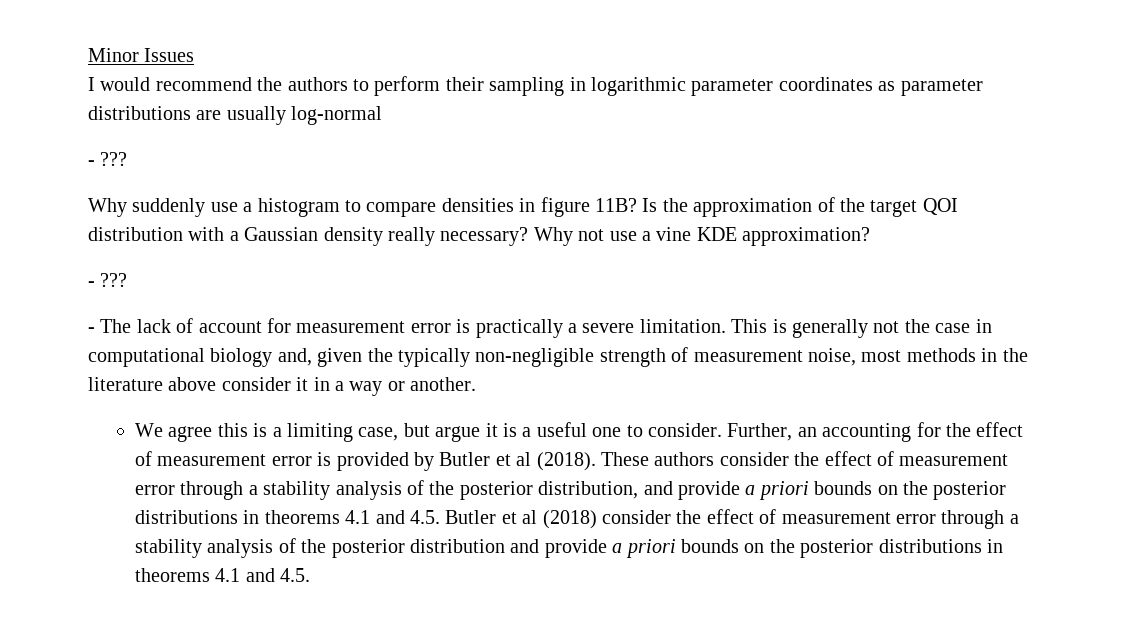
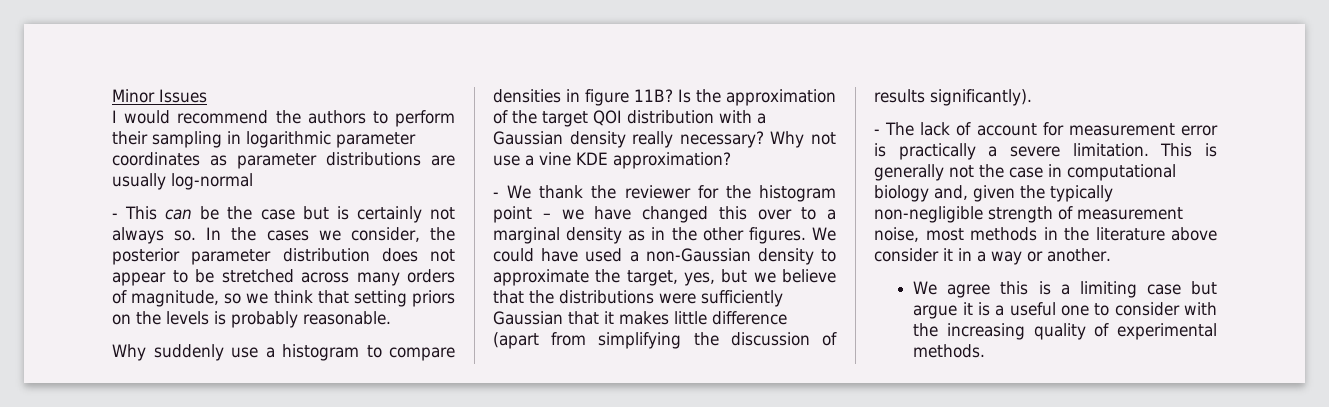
[100,152,128,166] ??? -> [125,206,455,223] [112,227,455,244] [112,248,455,265] [112,269,455,286] [112,290,455,307] [112,311,391,328] This can be the case but is certainly not always so. In the cases we consider, the posterior parameter distribution does not appear to be stretched across many orders of magnitude, so we think that setting priors on the levels is probably reasonable.
[100,273,128,287] ??? -> [507,185,836,202] [493,206,836,223] [493,227,837,244] [493,248,836,265] [493,269,836,286] [493,290,783,307] [493,311,787,325] [493,332,837,349] [874,89,1032,106] We thank the reviewer for the histogram point – we have changed this over to a marginal density as in the other figures. We could have used a non-Gaussian density to approximate the target, yes, but we believe that the distributions were sufficiently Gaussian that it makes little difference (apart from simplifying the discussion of results significantly).
[358,427,399,441] case, -> [1146,284,1181,295] case
[647,422,1024,442] [134,451,1009,471] [134,480,1007,500] [134,509,1019,529] [134,538,1003,558] [134,568,311,582] consider. Further, an accounting for the effect of measurement error is provided by Butler et al (2018). These authors consider the effect of measurement error through a stability analysis of the posterior distribution, and provide a priori bounds on the posterior distributions in theorems 4.1 and 4.5. Butler et al (2018) consider the effect of measurement error through a stability analysis of the posterior distribution and provide a priori bounds on the posterior distributions in theorems 4.1 and 4.5. -> [1114,302,1217,316] [913,323,1217,340] [913,344,986,358] consider with the increasing quality of experimental methods.

